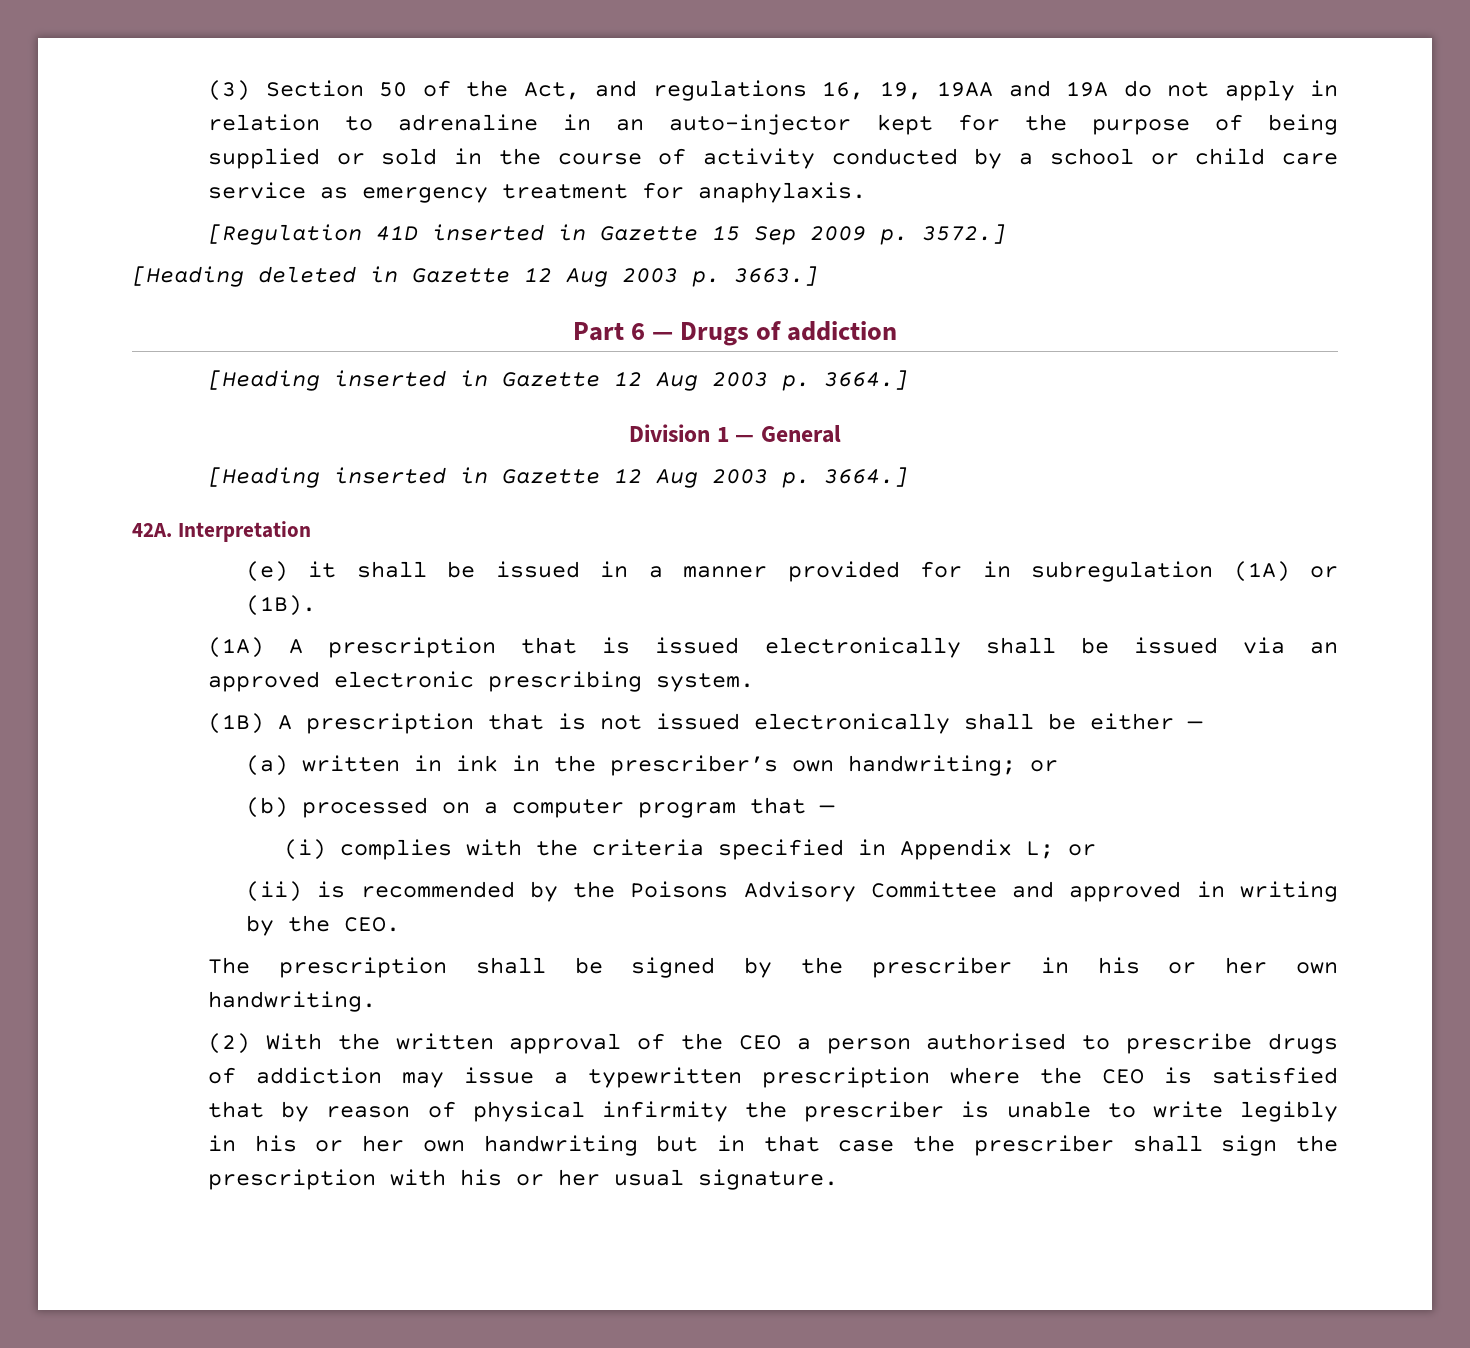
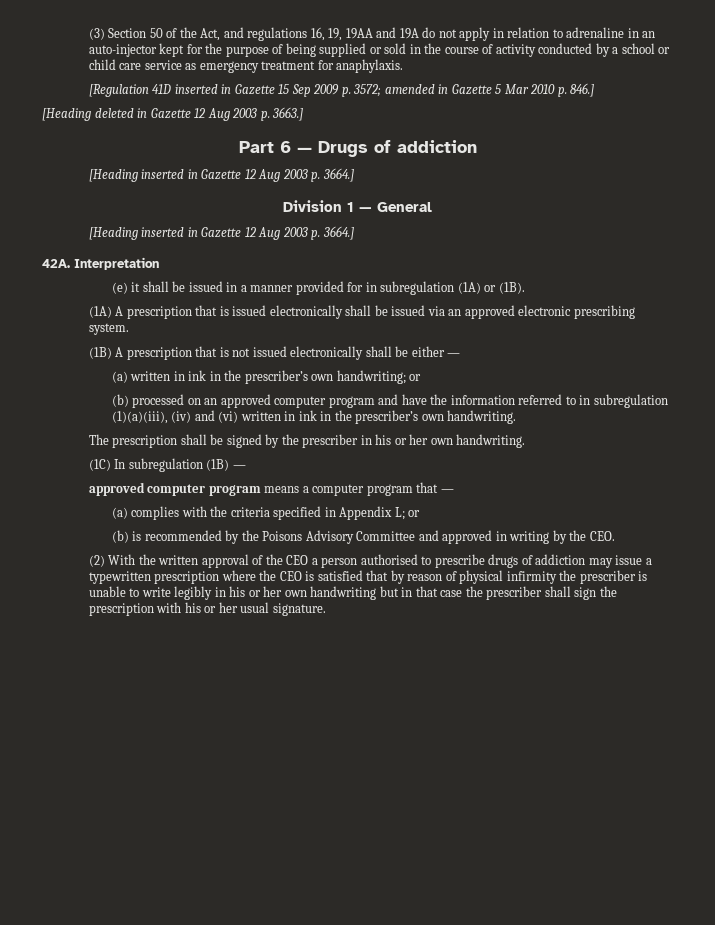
[922,224,1007,244] 3572.] -> [353,83,595,97] 3572; amended in Gazette 5 Mar 2010 p. 846.]
[484,797,836,818] [284,839,1097,860] [246,881,1338,902] [246,915,401,936] a computer program that — // (i) complies with the criteria specified in Appendix L; or // (ii) is recommended by the Poisons Advisory Committee and approved in writing by the CEO. -> [204,394,668,408] [111,410,517,424] an approved computer program and have the information referred to in subregulation (1)(a)(iii), (iv) and (vi) written in ink in the prescriber’s own handwriting.
(377, 1001) none -> [88,458,246,472] [88,482,454,496] [111,506,421,520] [111,530,615,544] // (1C) In subregulation (1B) — // approved computer program means a computer program that — // (a) complies with the criteria specified in Appendix L; or // (b) is recommended by the Poisons Advisory Committee and approved in writing by the CEO.

